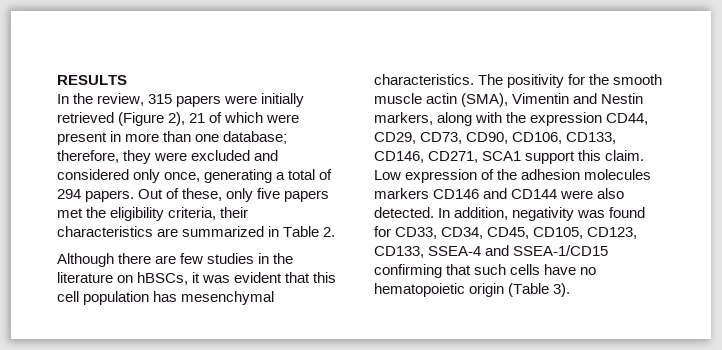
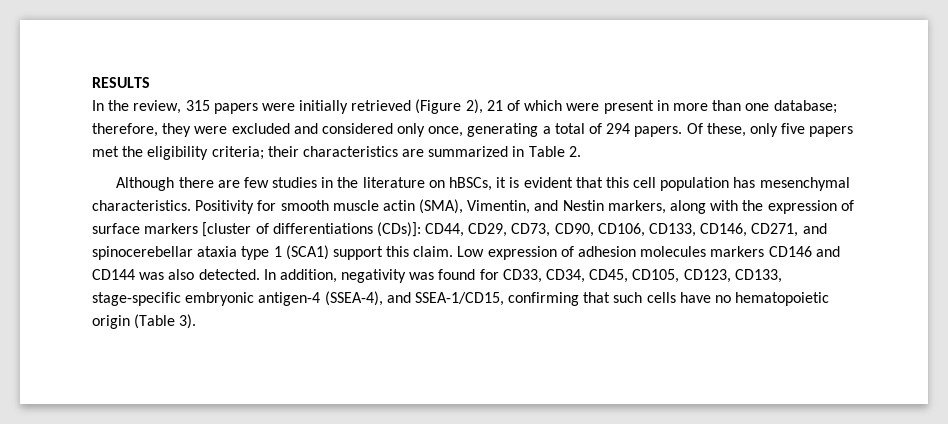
[138,188,180,199] Out of -> [686,123,703,134] Of
[168,207,217,220] criteria, -> [211,146,264,160] criteria;
[202,275,231,283] was -> [509,177,520,188] is
[478,74,610,88] The positivity for the -> [195,200,277,214] Positivity for
[512,93,570,104] Vimentin -> [467,200,531,214] Vimentin,
(603, 119) none -> [840,200,854,211] [92,222,421,237] of surface markers [cluster of differentiations (CDs)]:
[482,151,522,161] SCA1 -> [802,223,827,234] [92,245,329,260] and spinocerebellar ataxia type 1 (SCA1)
[497,169,518,180] the -> (574, 251) none
[560,190,594,199] were -> [139,272,165,280] was
[428,245,609,256] SSEA-4 and SSEA-1/CD15 -> [92,291,504,306] stage-specific embryonic antigen-4 (SSEA-4), and SSEA-1/CD15,

